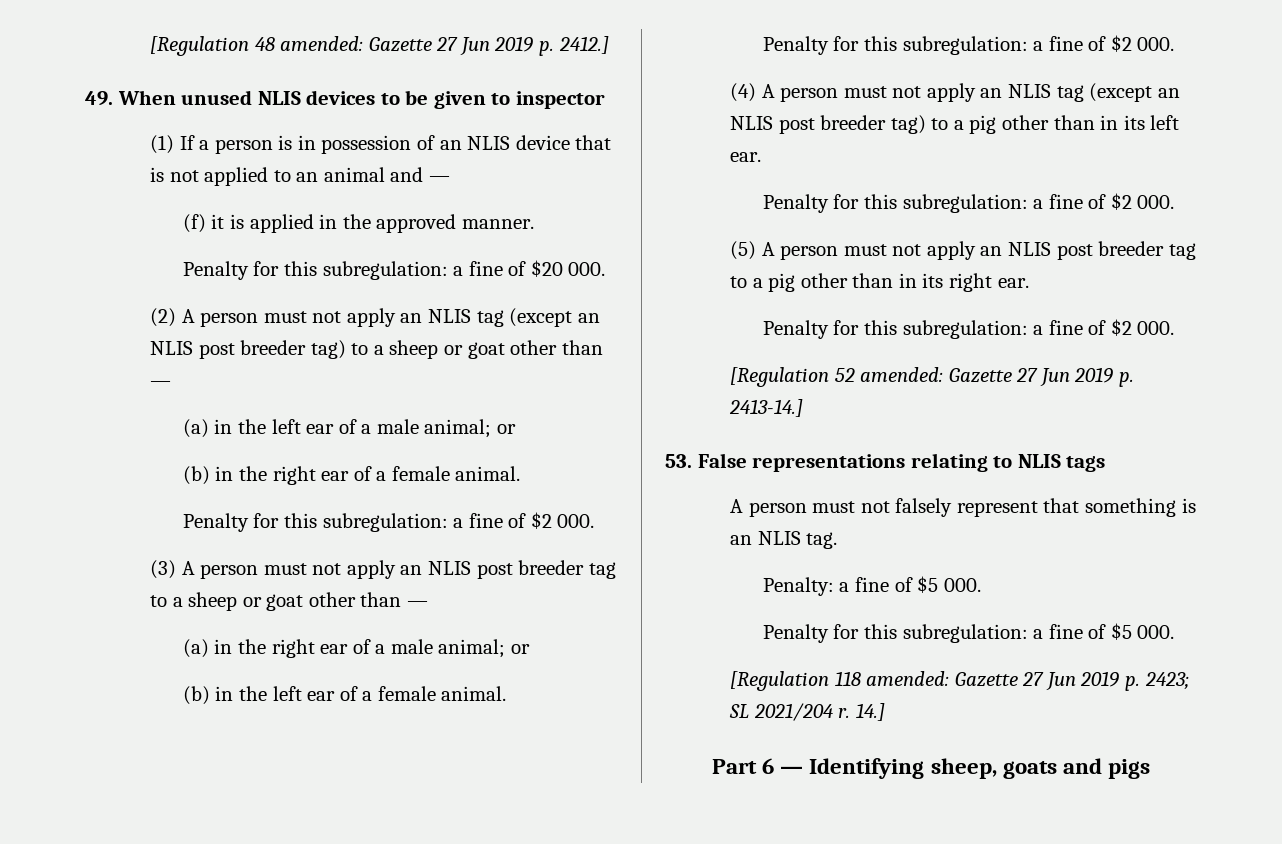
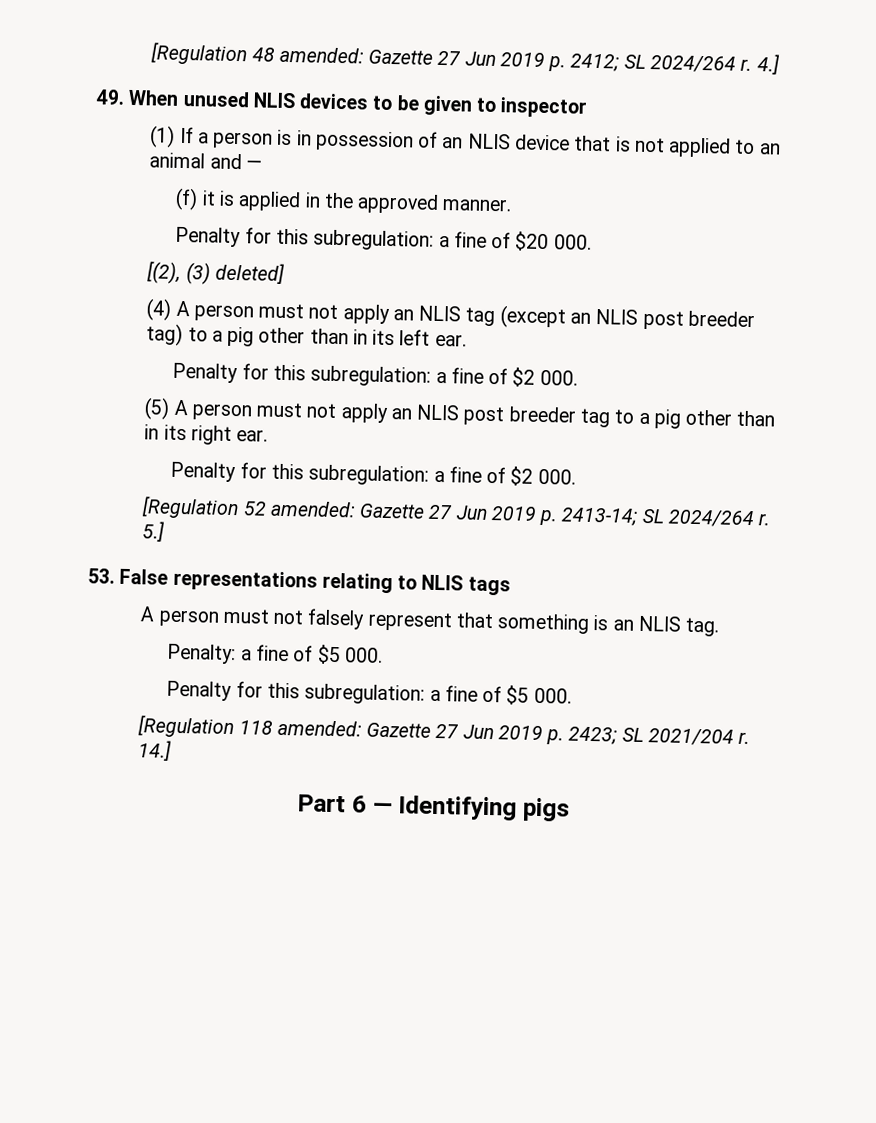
[558,36,609,54] 2412.] -> [570,53,780,75] 2412; SL 2024/264 r. 4.]
[150,308,600,327] [150,340,603,359] [150,381,172,387] [182,419,516,438] [182,466,521,485] [182,512,595,532] [150,560,616,579] [150,592,429,611] [182,639,530,658] [182,686,507,705] [762,35,1175,55] (2) A person must not apply an NLIS tag (except an NLIS post breeder tag) to a sheep or goat other than — // (a) in the left ear of a male animal; or // (b) in the right ear of a female animal. // Penalty for this subregulation: a fine of $2 000. // (3) A person must not apply an NLIS post breeder tag to a sheep or goat other than — // (a) in the right ear of a male animal; or // (b) in the left ear of a female animal. // Penalty for this subregulation: a fine of $2 000. -> [146,261,285,285] [(2), (3) deleted]
[729,399,804,417] 2413-14.] -> [561,507,771,528] [142,521,166,542] 2413-14; SL 2024/264 r. 5.]
[930,758,1102,779] sheep, goats and -> (518, 808) none

